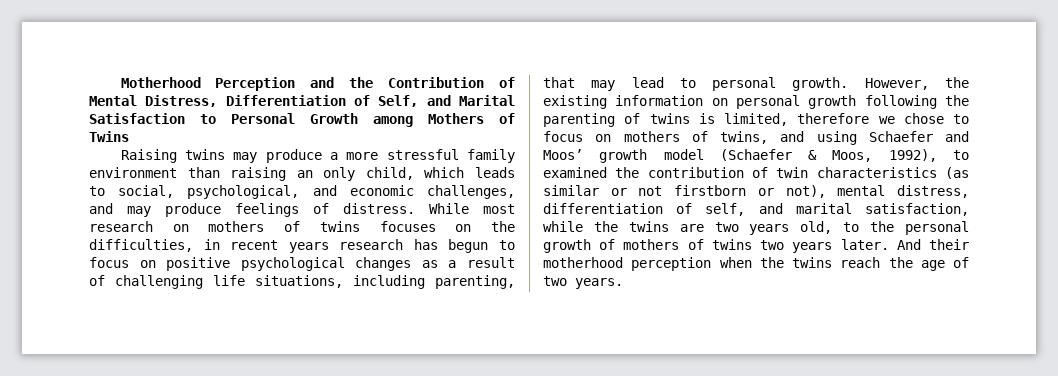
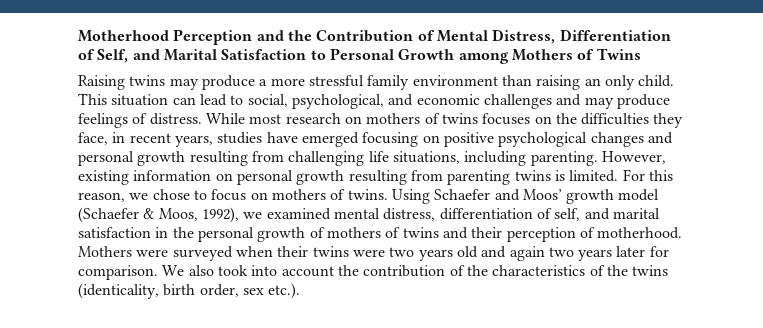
[365,167,515,180] child, which leads -> [638,75,675,87] [78,93,227,106] child. This situation can lead
[427,185,515,199] challenges, -> [483,94,552,109] challenges
[89,239,515,253] [89,257,515,271] [89,275,515,289] [543,77,969,91] difficulties, in recent years research has begun to focus on positive psychological changes as a result of challenging life situations, including parenting, that may lead to personal growth. However, the -> [581,113,684,128] [78,132,673,147] [78,151,666,166] difficulties they face, in recent years, studies have emerged focusing on positive psychological changes and personal growth resulting from challenging life situations, including parenting. However,
[864,95,969,109] [543,113,870,127] following the parenting of twins is limited, therefore -> [348,169,673,185] [78,192,125,202] resulting from parenting twins is limited. For this reason,
[720,131,857,145] twins, and using -> [347,189,430,204] twins. Using
[953,150,969,160] [543,167,969,179] [543,185,826,198] to examined the contribution of twin characteristics (as similar or not firstborn or not), -> [243,208,331,220] we examined
[865,203,969,216] [543,221,860,235] satisfaction, while the twins are two years old, to -> [78,227,169,238] satisfaction in
[760,239,969,253] [543,257,969,271] [543,276,623,289] two years later. And their motherhood perception when the twins reach the age of two years. -> [442,227,683,242] [78,246,669,261] [78,265,669,280] [78,283,301,299] and their perception of motherhood. Mothers were surveyed when their twins were two years old and again two years later for comparison. We also took into account the contribution of the characteristics of the twins (identicality, birth order, sex etc.).

